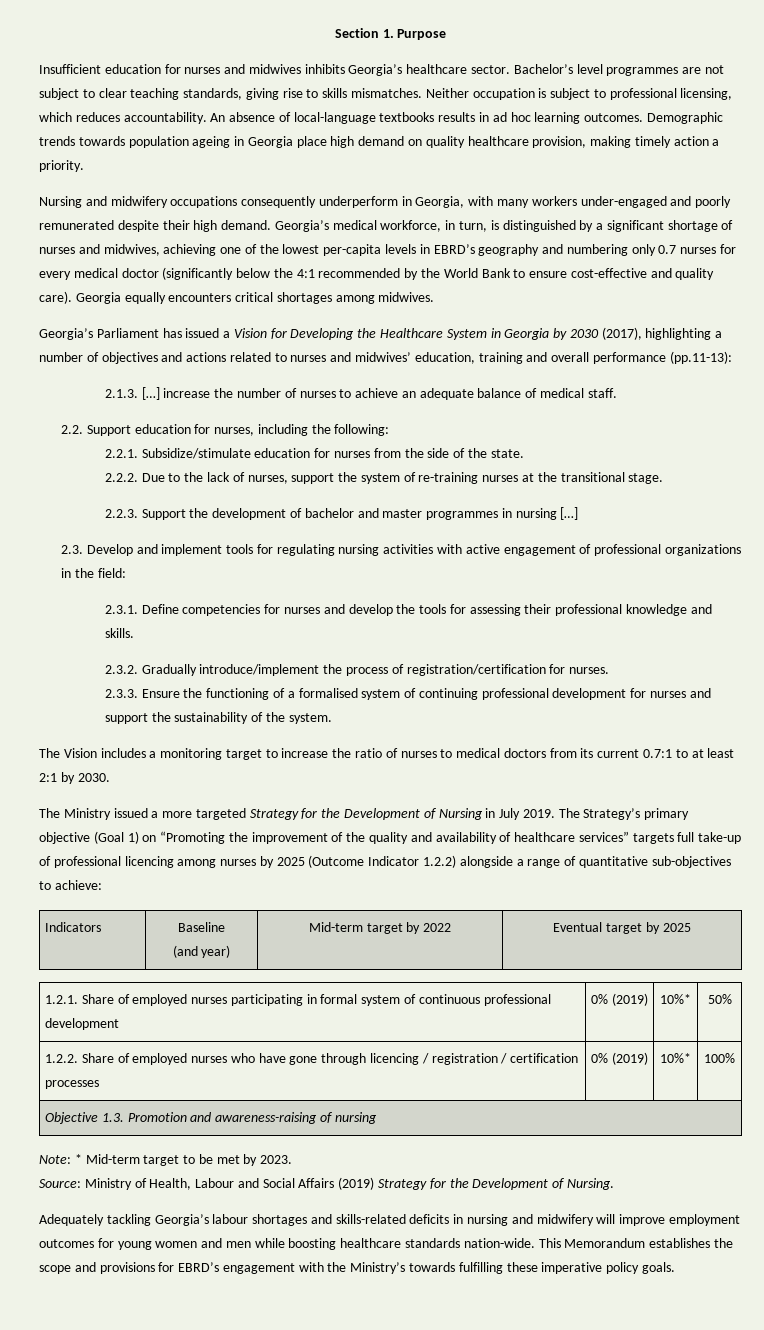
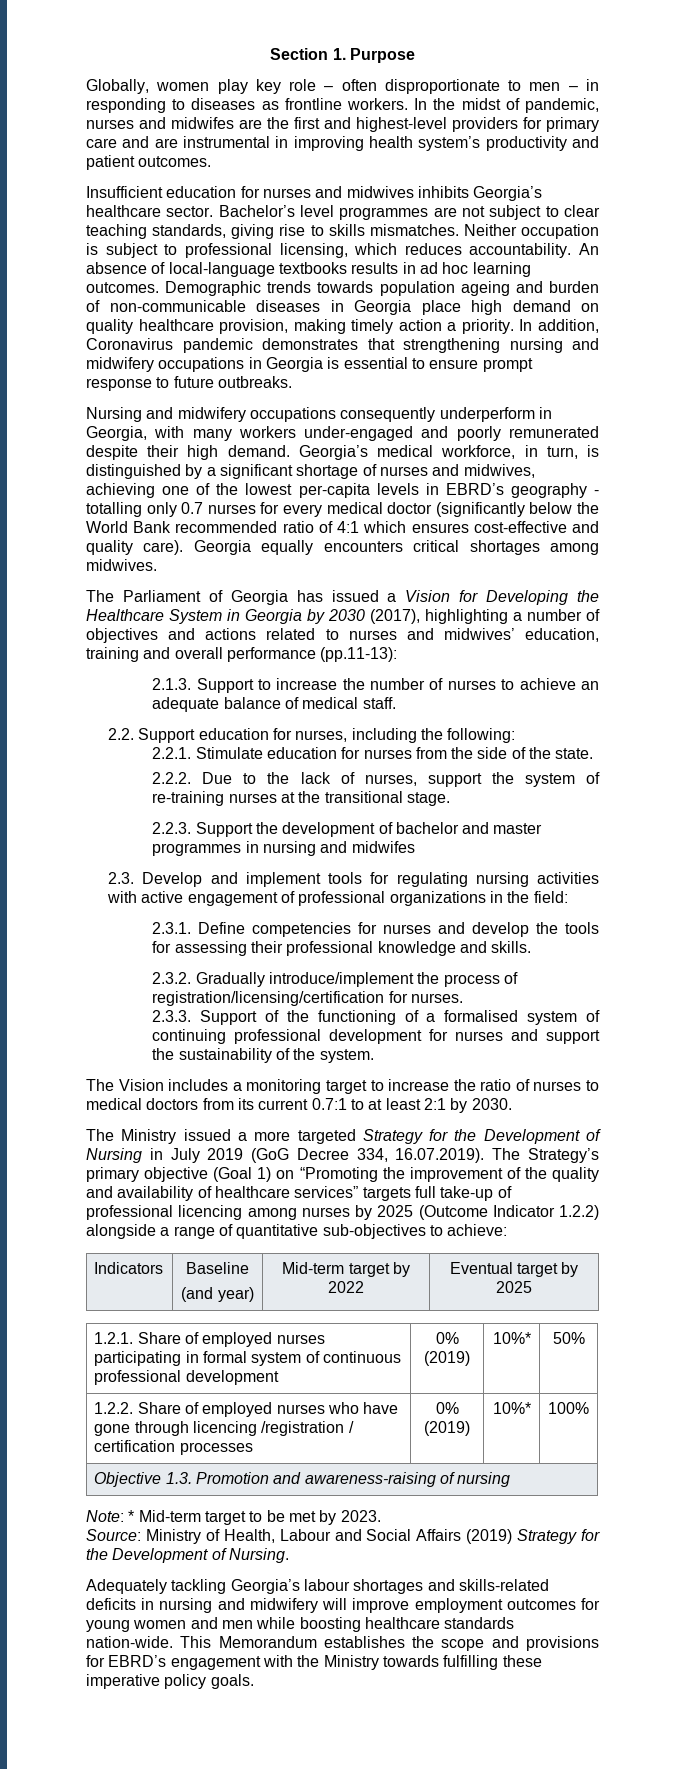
(447, 34) none -> [86,79,599,94] [86,98,599,113] [86,117,599,132] [86,136,599,151] [86,155,212,170] // Globally, women play key role – often disproportionate to men – in responding to diseases as frontline workers. In the midst of pandemic, nurses and midwifes are the first and highest-level providers for primary care and are instrumental in improving health system’s productivity and patient outcomes.
(231, 142) none -> [515,281,600,293] [86,300,320,312] and burden of non-communicable diseases
(84, 166) none -> [519,319,599,333] [86,338,599,353] [86,357,533,372] [86,376,292,391] In addition, Coronavirus pandemic demonstrates that strengthening nursing and midwifery occupations in Georgia is essential to ensure prompt response to future outbreaks.
[542,244,628,256] and numbering -> [594,490,600,495] [86,502,142,517] - totalling
[296,268,568,280] 4:1 recommended by the World Bank to ensure -> [86,521,469,533] World Bank recommended ratio of 4:1 which ensures
[39,328,159,340] Georgia’s Parliament -> [86,590,288,605] The Parliament of Georgia
[141,387,160,400] […] -> [196,678,271,693] Support to
[141,448,251,459] Subsidize/stimulate -> [195,747,263,759] Stimulate
[560,507,579,520] […] -> [320,841,415,853] and midwifes
[406,664,546,676] registration/certification -> [152,991,385,1006] registration/licensing/certification
[141,689,180,698] Ensure -> [200,1010,279,1025] Support of
[522,809,555,818] 2019. -> [207,1148,485,1163] 2019 (GoG Decree 334, 16.07.2019).
[421,1053,498,1065] / registration -> [261,1421,345,1436] /registration
[350,1262,406,1274] Ministry’s -> [323,1655,379,1670] Ministry

